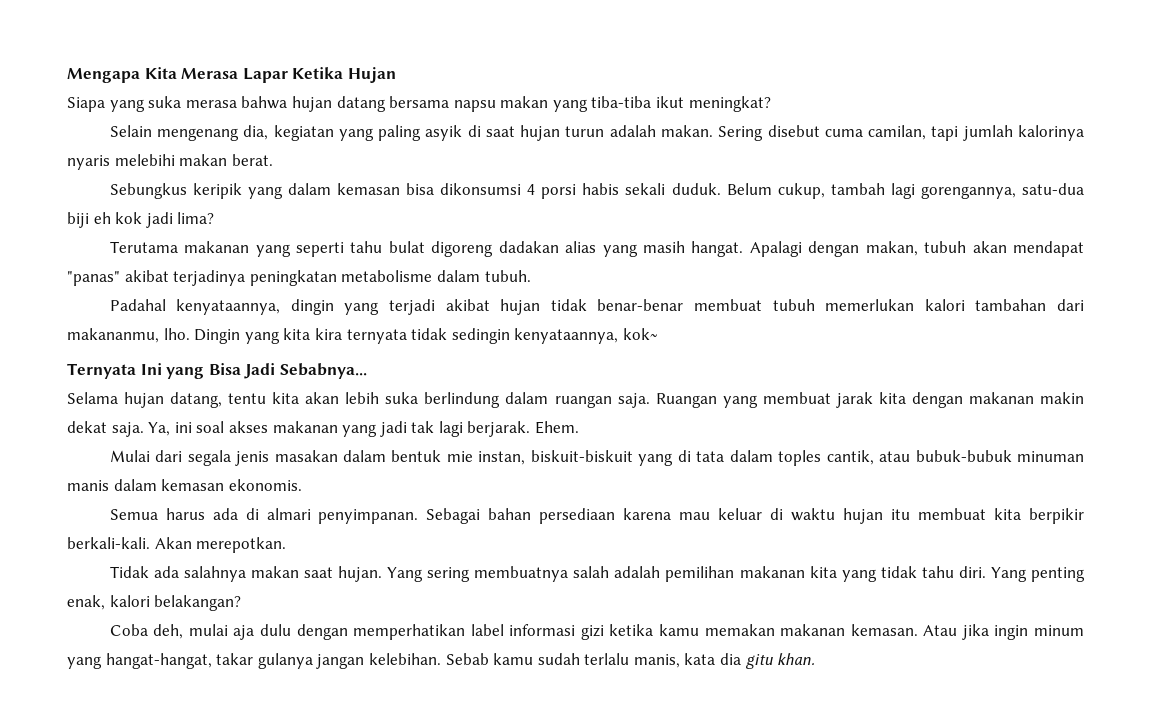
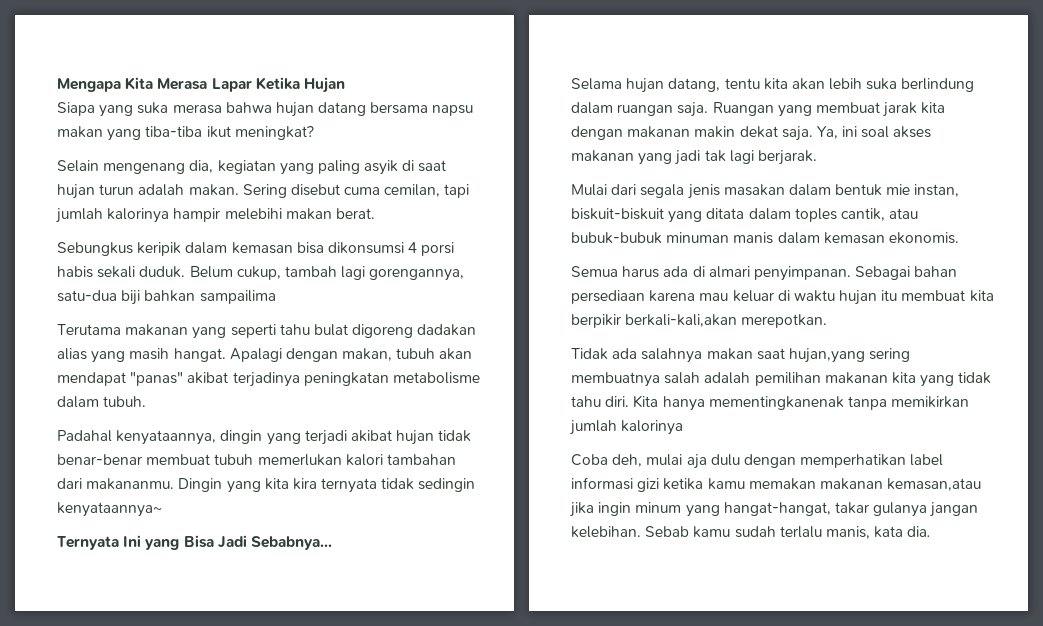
[868,125,927,140] camilan, -> [384,184,441,197] cemilan,
[67,155,110,170] nyaris -> [173,208,221,222] hampir
[247,186,283,199] yang -> (182, 249) none
[93,212,215,228] eh kok jadi lima? -> [144,290,276,304] bahkan sampailima
[67,328,190,343] makananmu, lho. -> [86,478,175,490] makananmu.
[514,328,658,344] kenyataannya, kok~ -> [57,502,162,517] kenyataannya~
[535,421,580,434] Ehem. -> (817, 157) none
[677,450,725,462] di tata -> [706,208,745,219] ditata
[67,537,192,549] berkali-kali. Akan -> [625,314,738,327] berkali-kali,akan
[338,566,424,582] hujan. Yang -> [788,348,865,363] hujan,yang
[990,567,1086,582] [67,595,242,611] Yang penting enak, kalori belakangan? -> [633,395,970,411] [570,420,684,435] Kita hanya mementingkanenak tanpa memikirkan jumlah kalorinya
[850,624,958,636] kemasan. Atau -> [887,478,982,491] kemasan,atau
[720,653,816,669] dia gitu khan. -> [907,526,932,537] dia.

